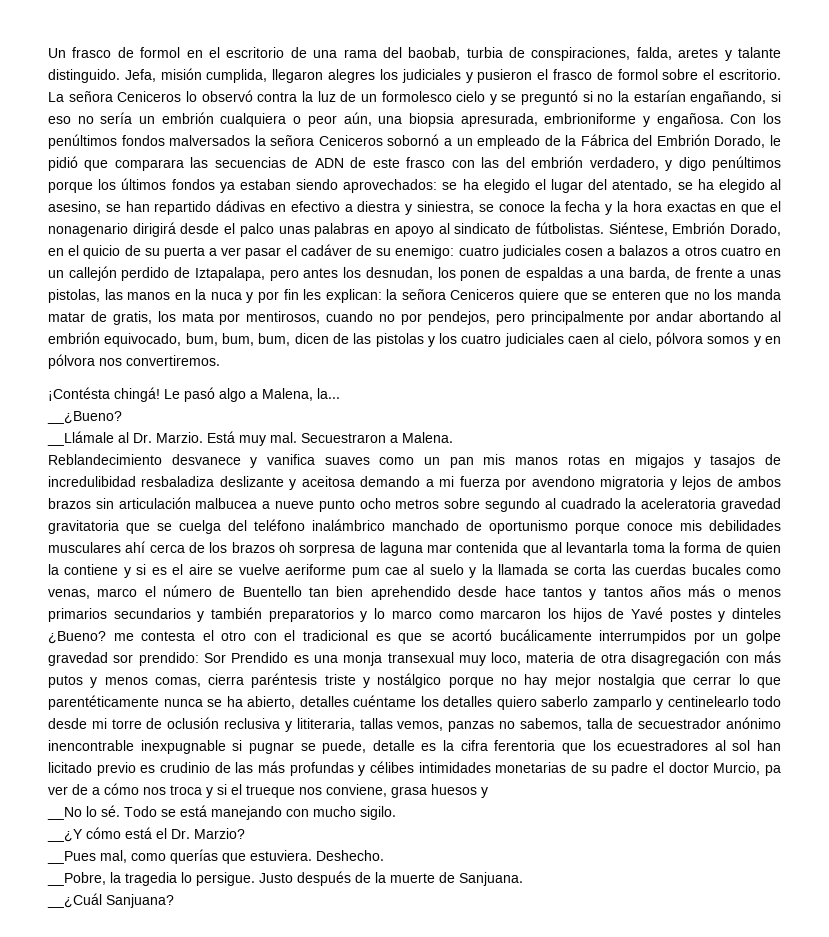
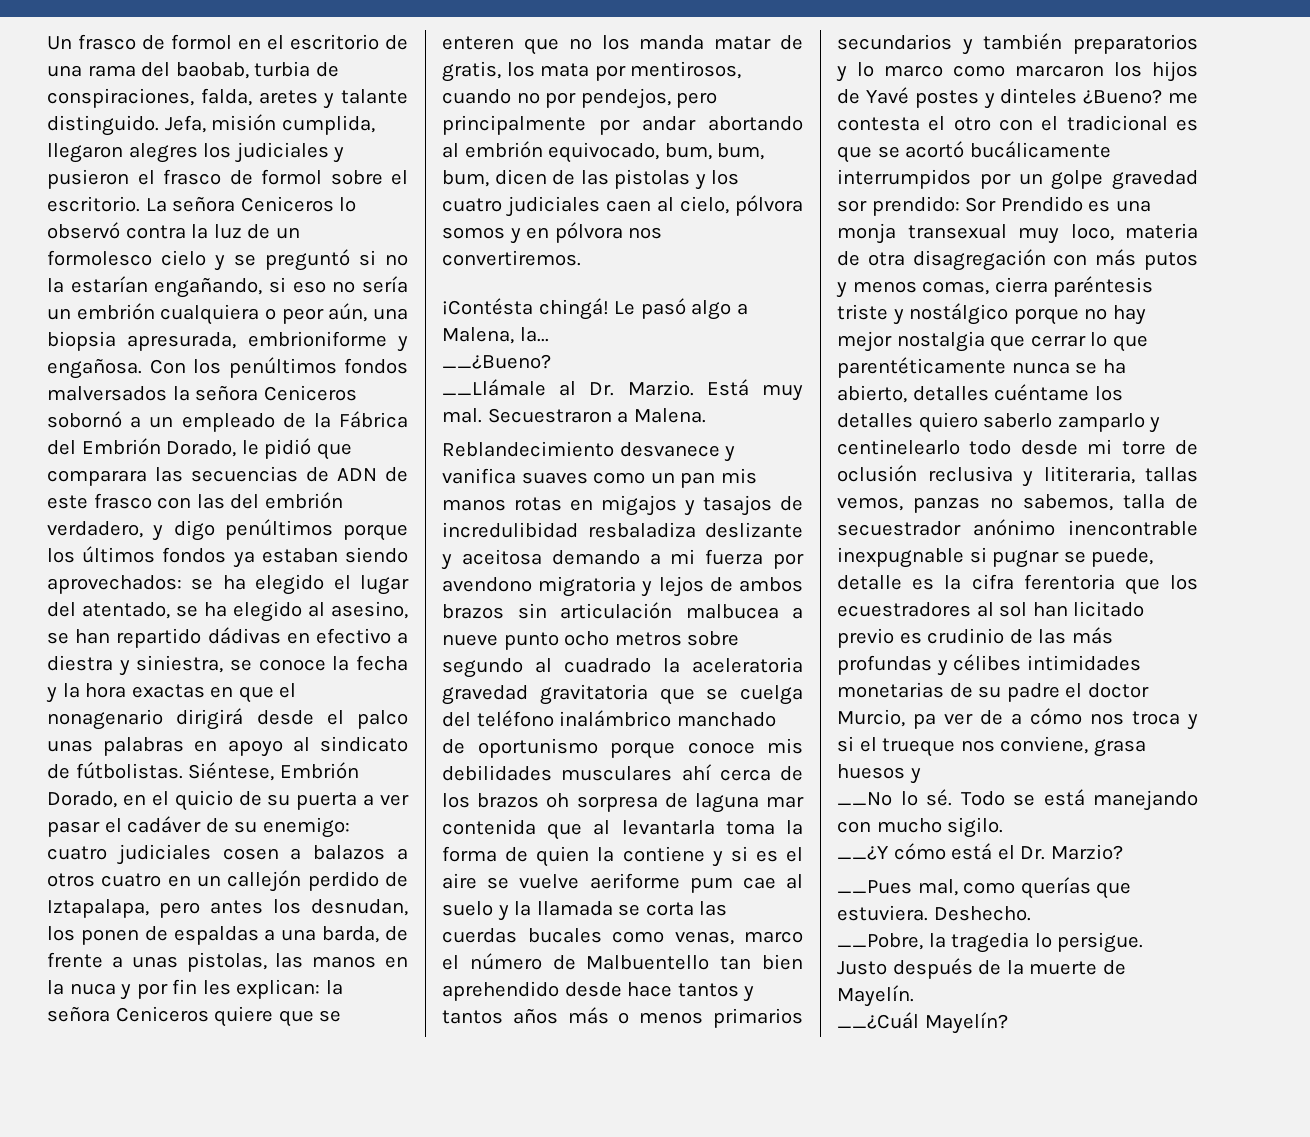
[242,586,302,597] Buentello -> [586,955,710,970] Malbuentello
[459,872,523,886] Sanjuana. -> [837,985,914,1007] Mayelín.
[106,894,174,908] Sanjuana? -> [924,1012,1008,1034] Mayelín?

